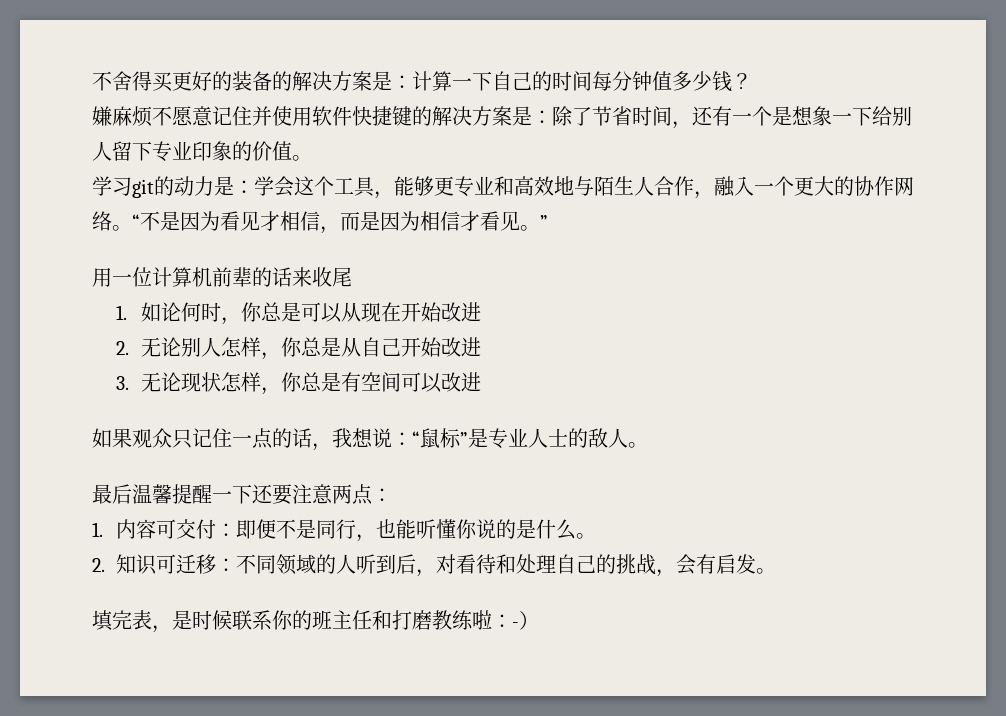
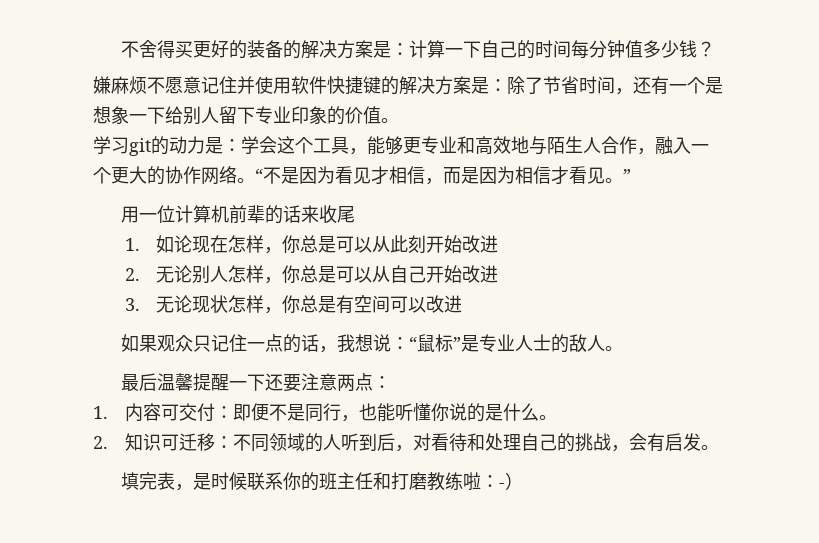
[180,302,401,325] 何时，你总是可以从现在 -> [192,235,427,254] 现在怎样，你总是可以从此刻
(341, 347) none -> [336,266,373,283] 可以

